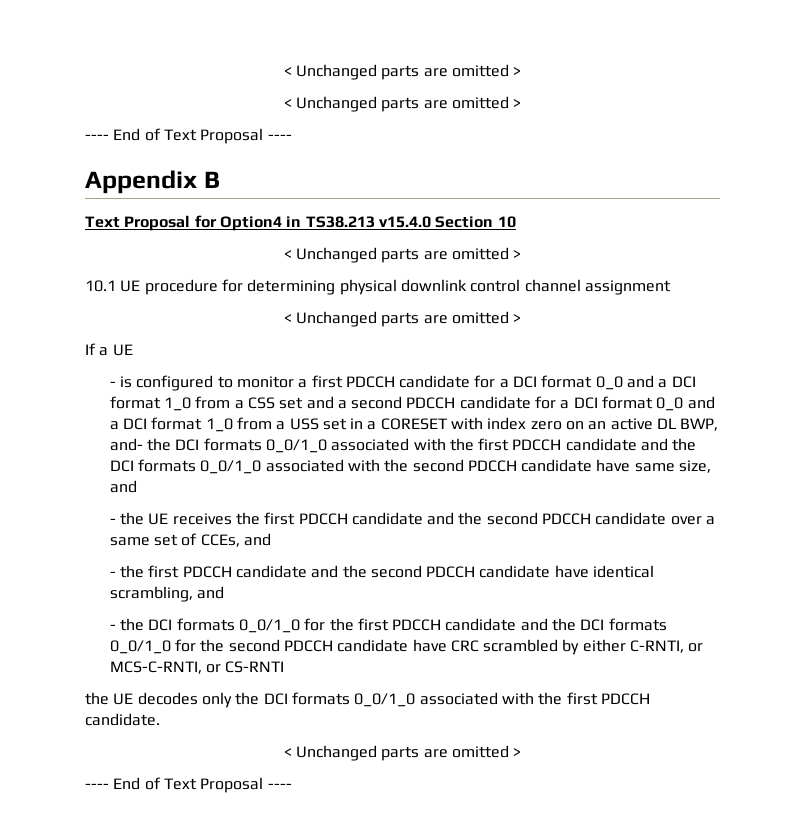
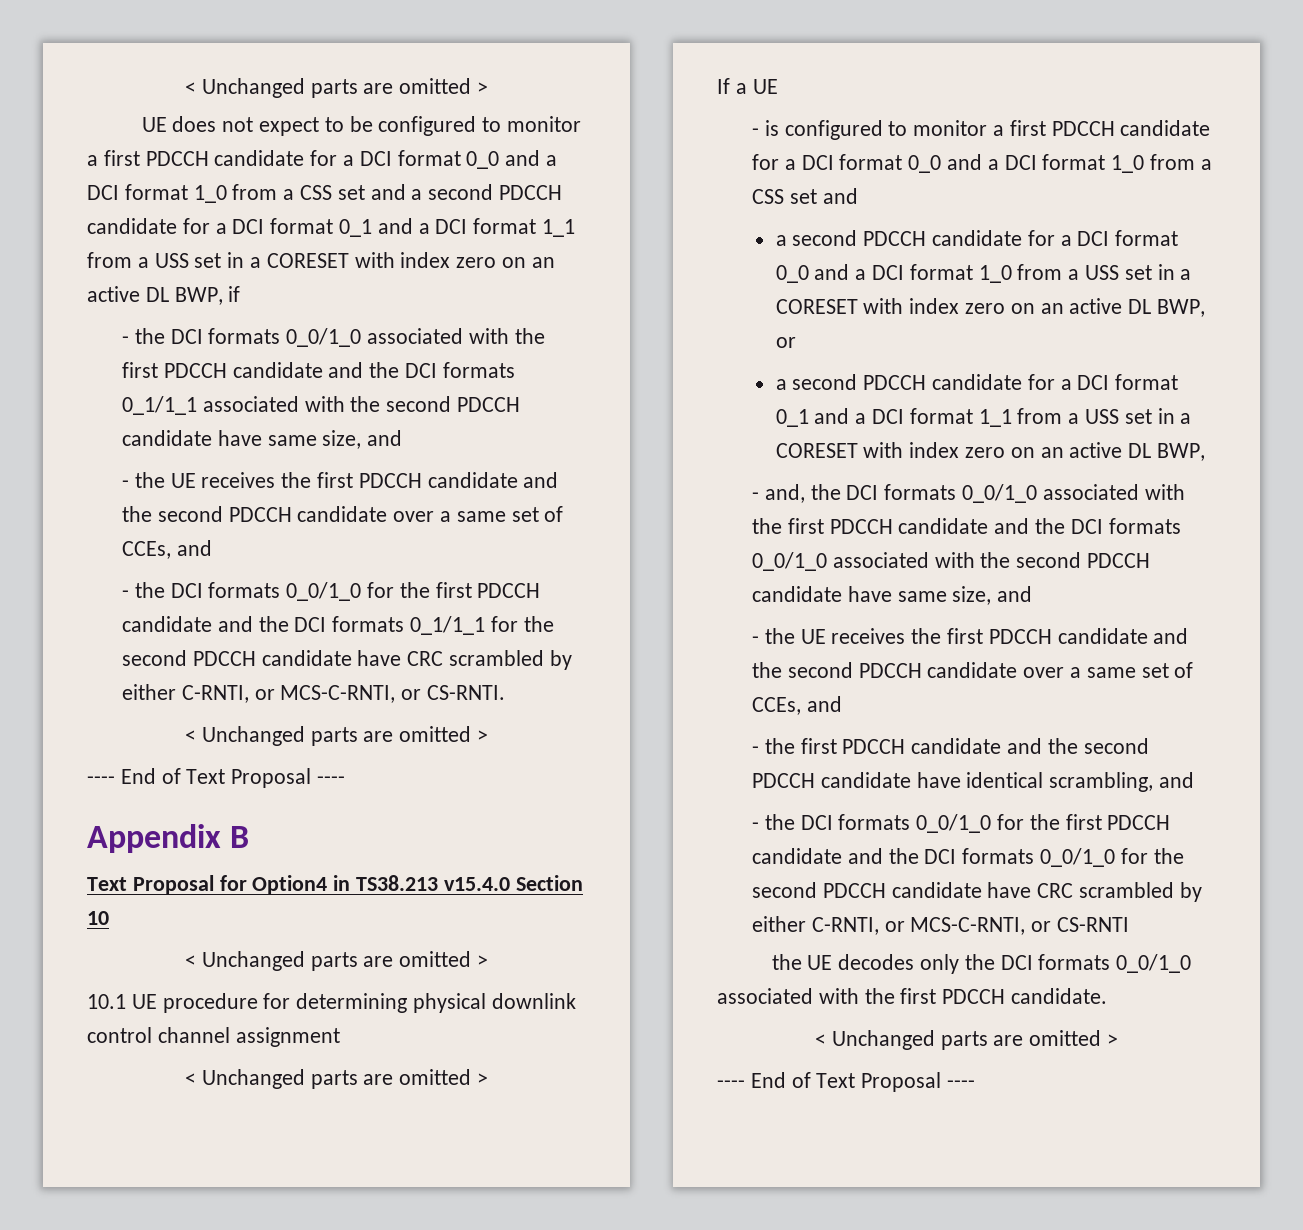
[283,64,522,80] < Unchanged parts are omitted > -> [184,78,489,98] [141,116,581,136] [87,150,558,169] [87,184,563,203] [87,218,576,237] [87,252,555,268] [87,286,241,305] [121,328,545,347] [121,362,515,378] [121,396,520,415] [121,430,403,449] [121,472,559,488] [121,506,564,522] [121,540,212,559] [121,582,541,601] [121,616,554,635] [121,650,572,670] [121,684,505,703] < Unchanged parts are omitted > // UE does not expect to be configured to monitor a first PDCCH candidate for a DCI format 0_0 and a DCI format 1_0 from a CSS set and a second PDCCH candidate for a DCI format 0_1 and a DCI format 1_1 from a USS set in a CORESET with index zero on an active DL BWP, if // - the DCI formats 0_0/1_0 associated with the first PDCCH candidate and the DCI formats 0_1/1_1 associated with the second PDCCH candidate have same size, and // - the UE receives the first PDCCH candidate and the second PDCCH candidate over a same set of CCEs, and // - the DCI formats 0_0/1_0 for the first PDCCH candidate and the DCI formats 0_1/1_1 for the second PDCCH candidate have CRC scrambled by either C-RNTI, or MCS-C-RNTI, or CS-RNTI.
(334, 402) none -> (858, 196) //
[109,438,143,451] and- -> [775,337,796,348] [775,374,1179,390] [775,408,1192,427] [775,442,1206,461] [751,484,805,503] or // a second PDCCH candidate for a DCI format 0_1 and a DCI format 1_1 from a USS set in a CORESET with index zero on an active DL BWP, // - and,

